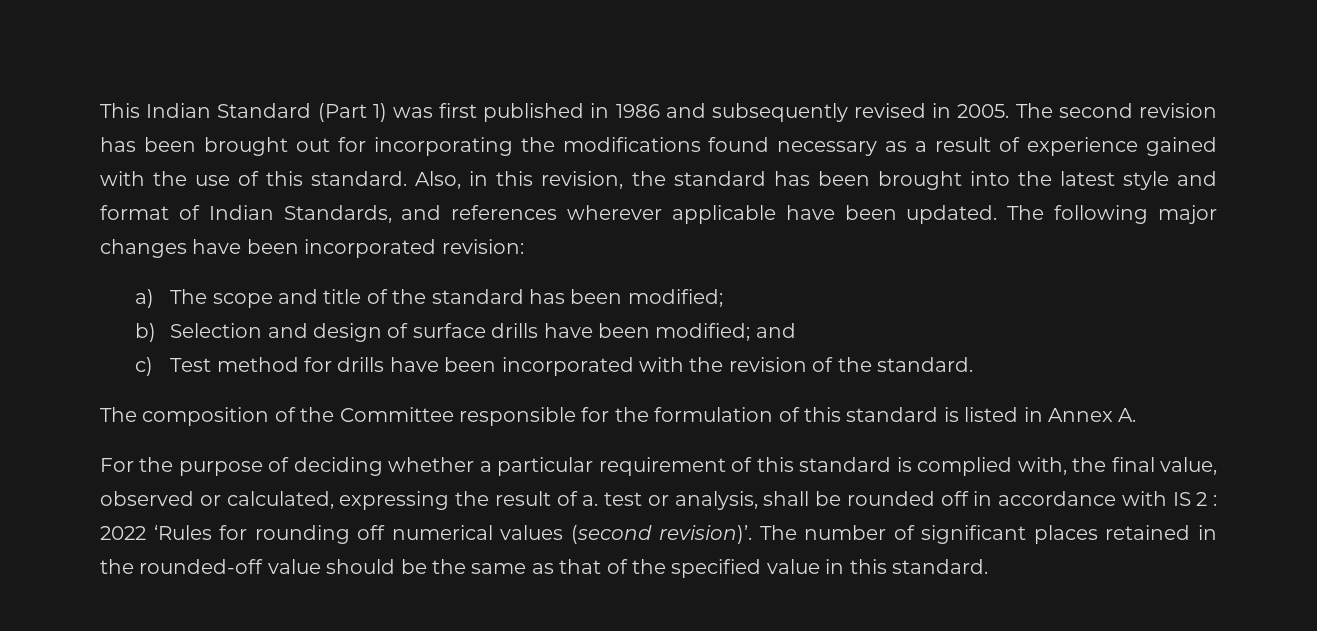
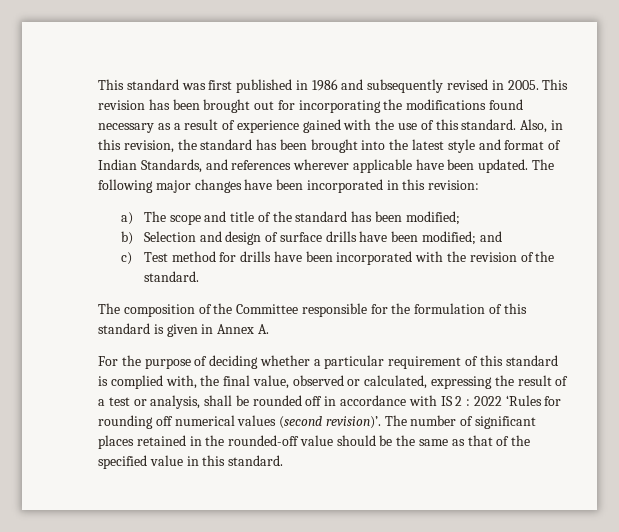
[100,103,387,122] This Indian Standard (Part 1) -> [98,79,179,90] This standard
[1015,103,1133,118] The second -> [542,79,569,90] This
(437, 248) none -> [386,179,426,190] in this
[964,407,1019,422] listed -> [166,324,198,337] given
[582,495,599,506] a. -> [98,399,105,406] a

